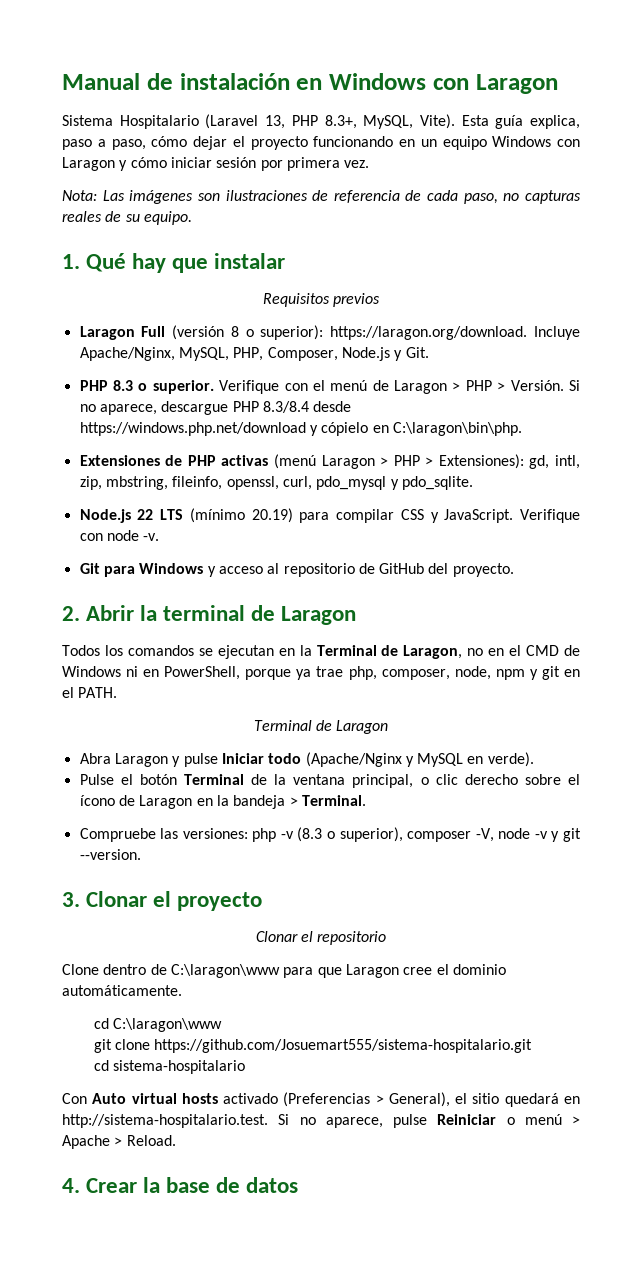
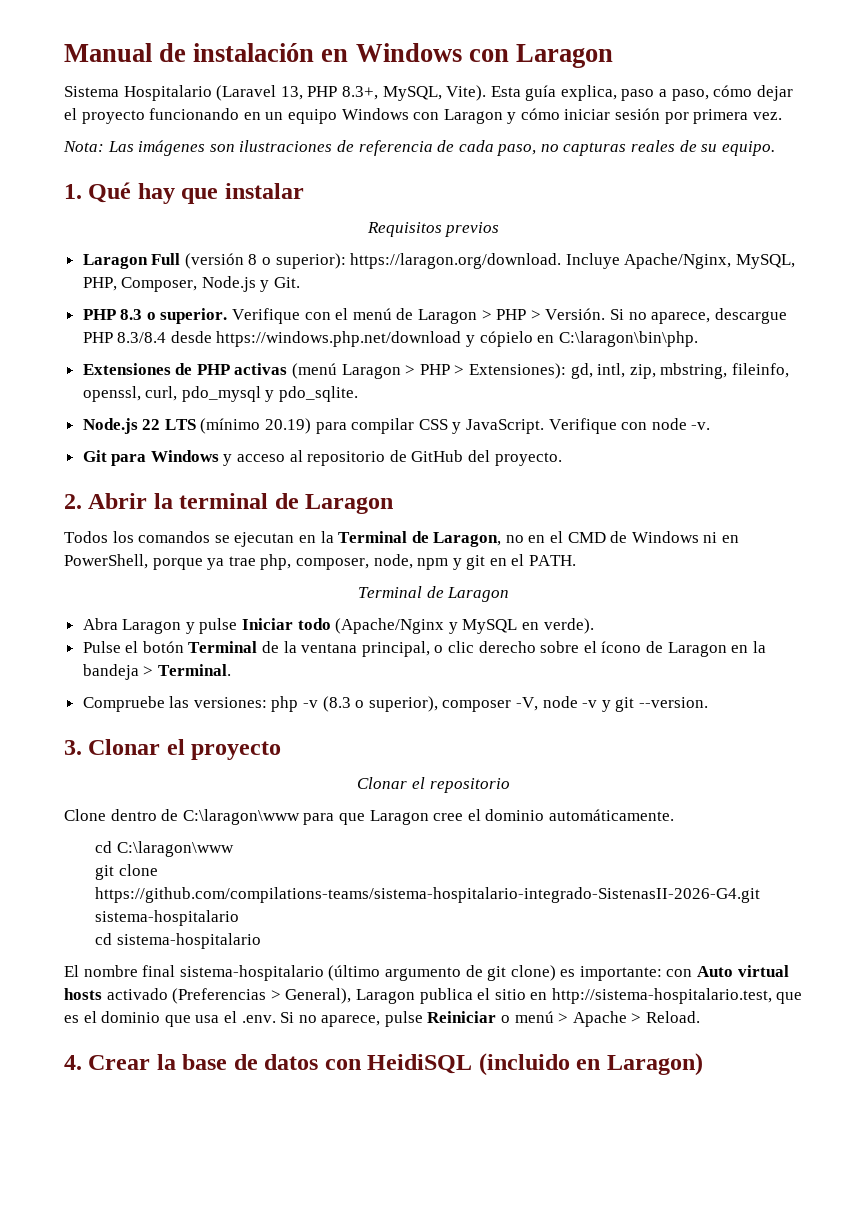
[154,1039,533,1053] https://github.com/Josuemart555/sistema-hospitalario.git -> [95,887,761,903] [95,910,240,926] https://github.com/compilations-teams/sistema-hospitalario-integrado-SistenasII-2026-G4.git sistema-hospitalario
[62,1093,87,1104] Con -> [64,965,693,981] El nombre final sistema-hospitalario (último argumento de git clone) es importante: con
[455,1093,580,1107] [62,1114,268,1128] el sitio quedará en http://sistema-hospitalario.test. -> [355,988,803,1004] [64,1011,276,1027] Laragon publica el sitio en http://sistema-hospitalario.test, que es el dominio que usa el .env.
(299, 1185) none -> [324,1053,703,1076] con HeidiSQL (incluido en Laragon)

